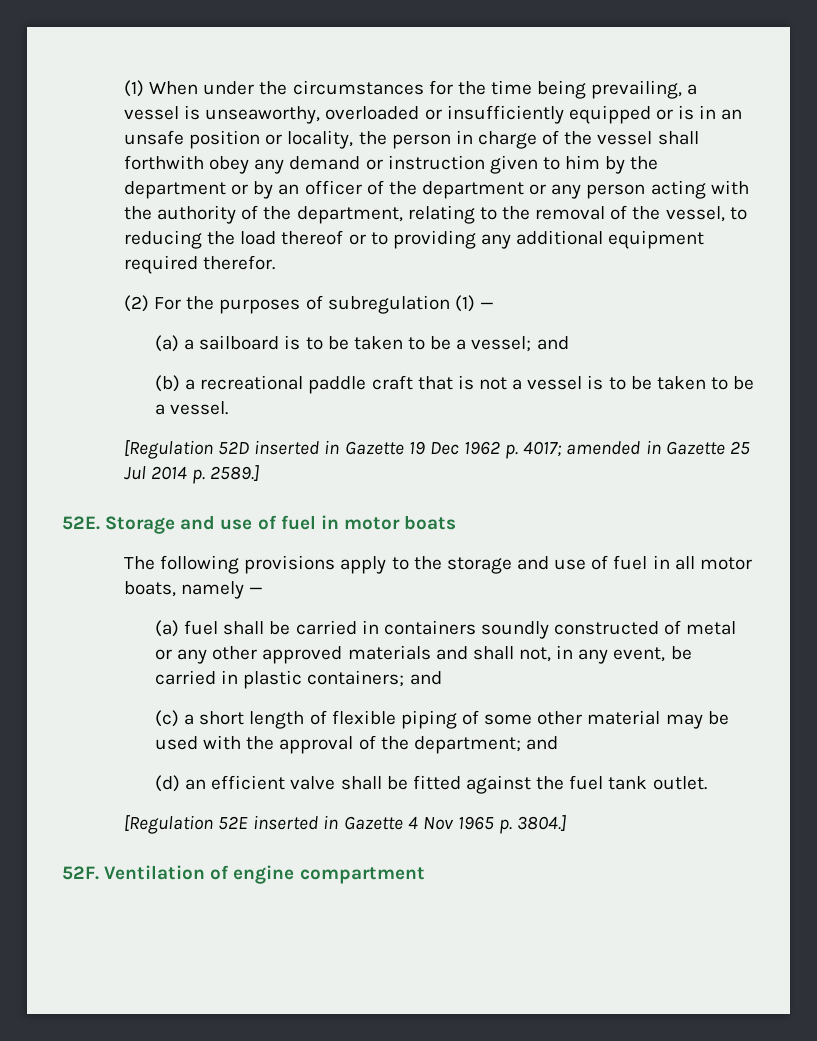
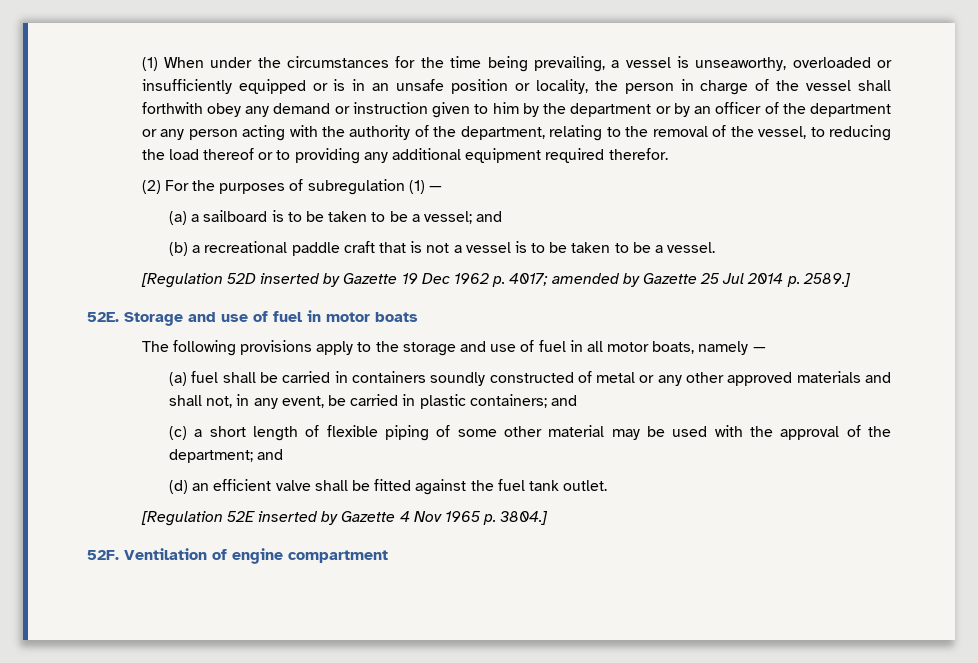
[324,440,340,454] in -> [323,273,341,287] by
[645,440,661,454] in -> [622,273,640,287] by
[323,815,339,829] in -> [321,511,339,525] by

